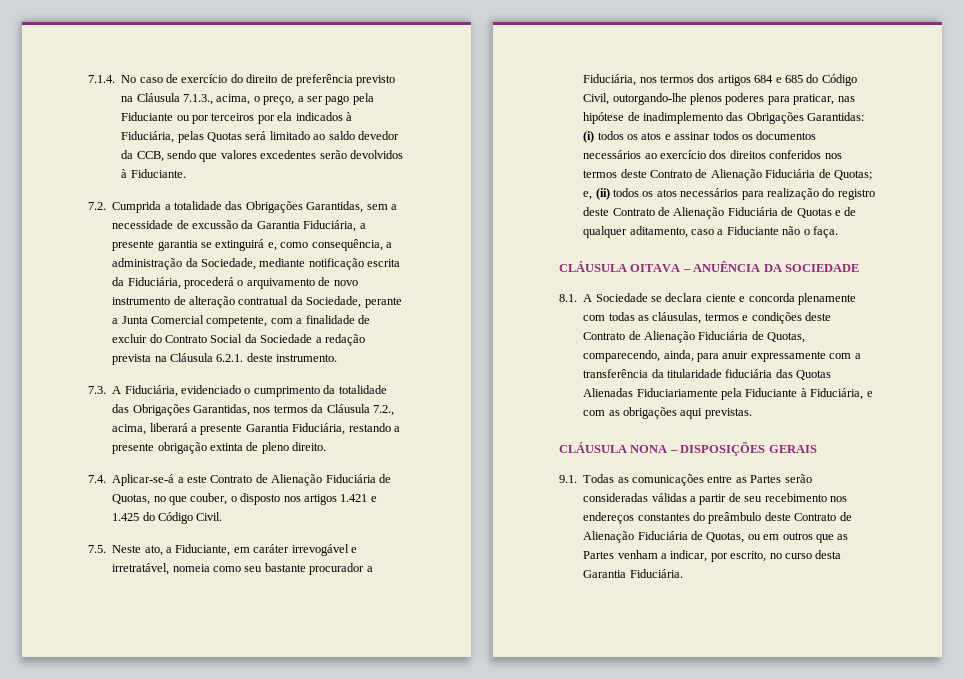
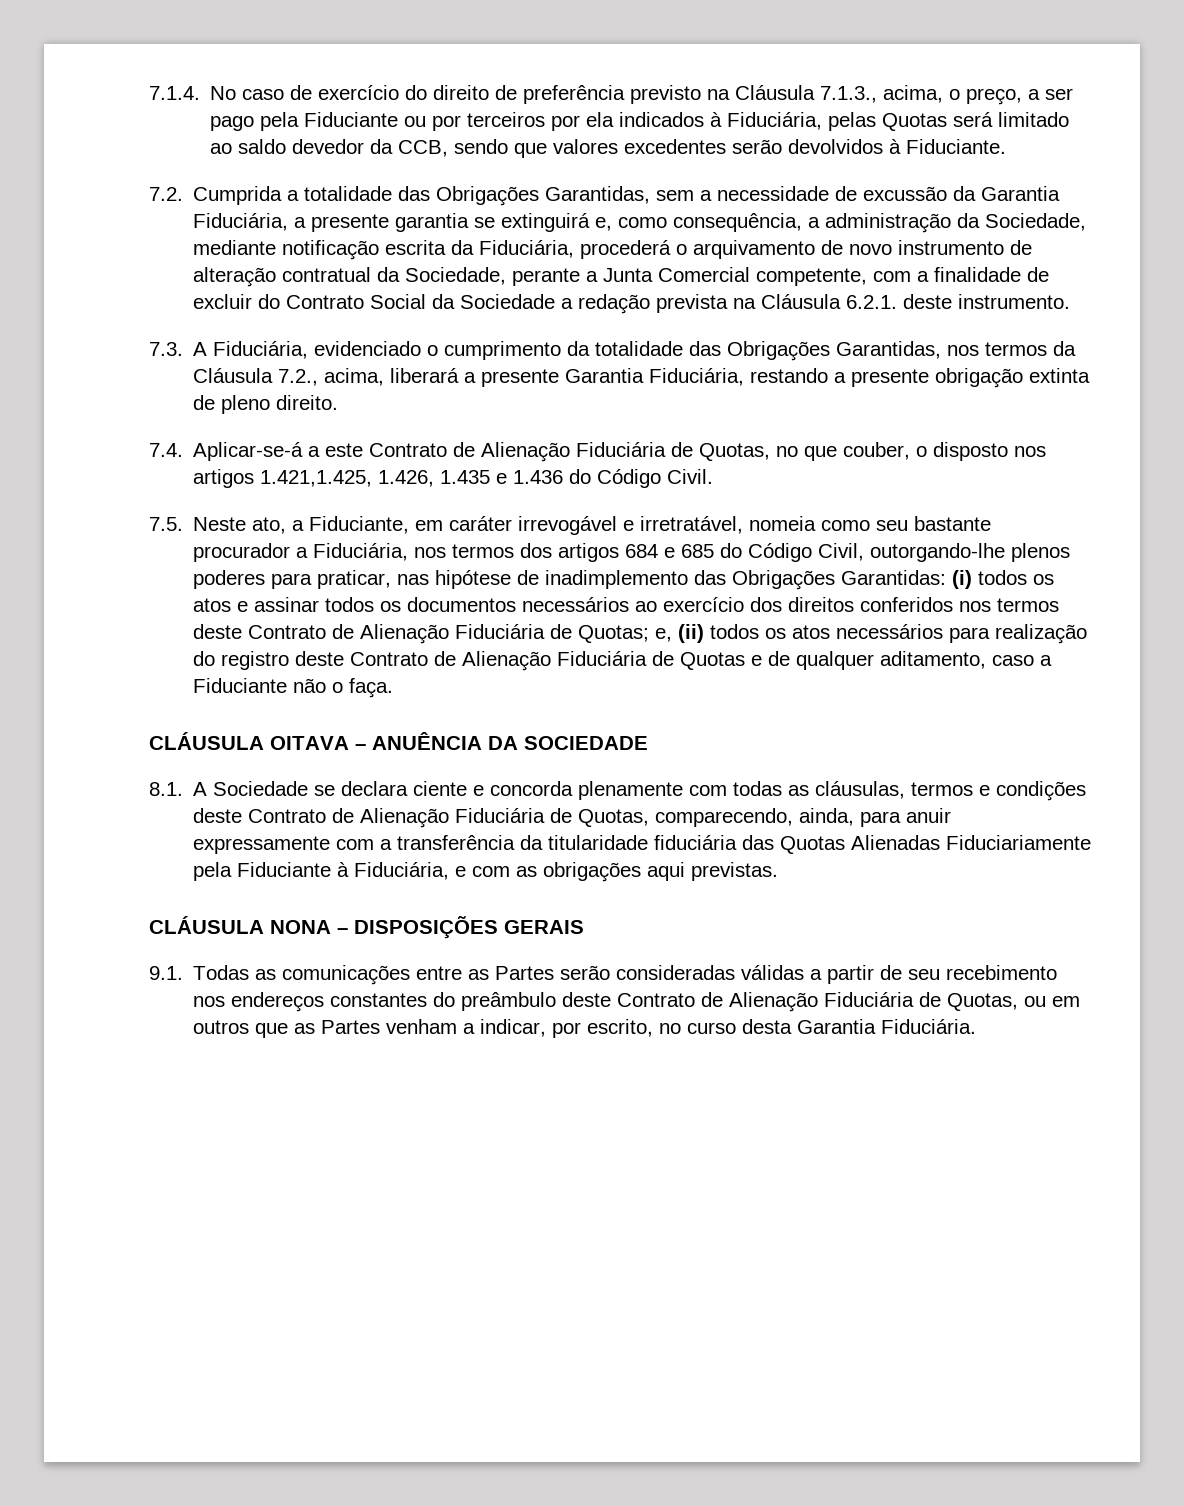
[340,494,377,502] [112,513,140,521] 1.421 e 1.425 -> [260,470,564,487] 1.421,1.425, 1.426, 1.435 e 1.436

